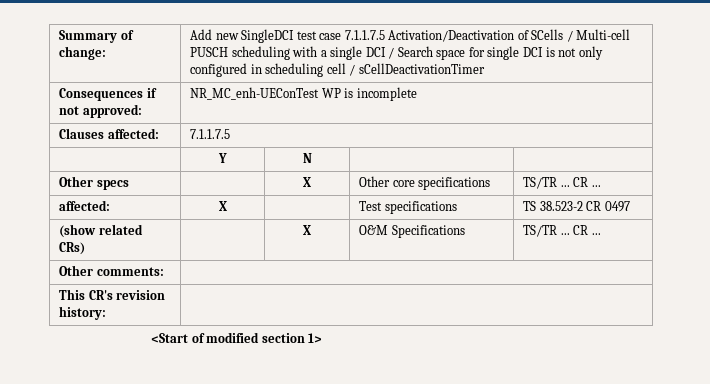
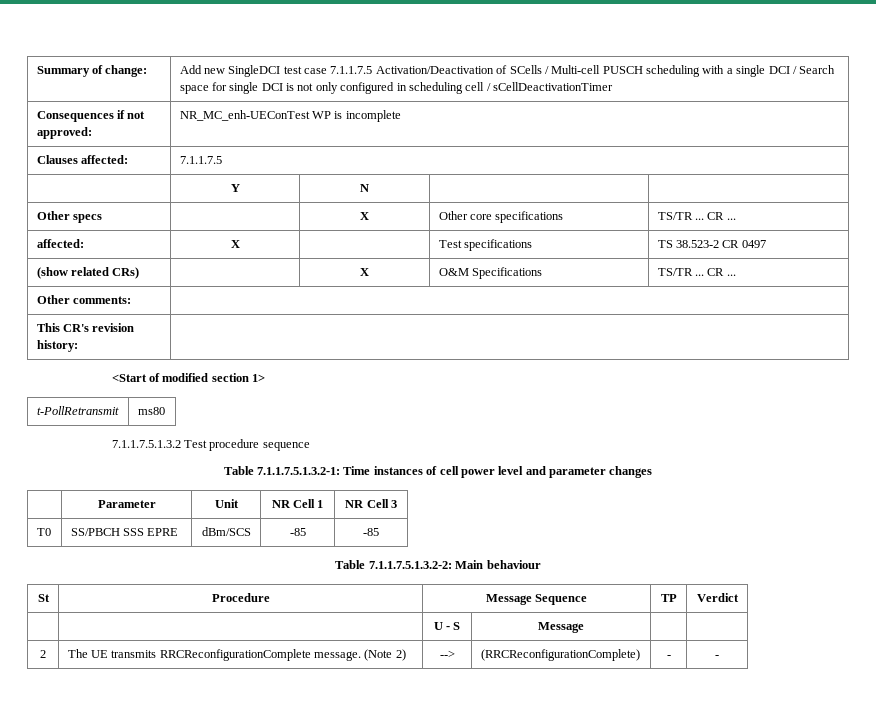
(323, 338) none -> [36,406,119,415] [137,407,165,415] [111,439,310,451] [223,466,653,478] [97,500,156,508] [214,499,239,508] [271,499,324,508] [345,499,397,508] [36,528,51,536] [70,528,179,536] [201,527,251,536] [289,528,306,536] [363,528,379,536] [335,560,541,569] [37,594,50,602] [211,593,270,602] [485,594,588,605] [660,594,677,602] [696,593,739,602] [433,622,461,630] [538,622,584,633] [40,650,46,658] [67,649,406,661] [439,650,455,658] [480,649,640,661] [666,655,671,658] [715,655,719,658] // t-PollRetransmit | ms80 // 7.1.1.7.5.1.3.2 Test procedure sequence // Table 7.1.1.7.5.1.3.2-1: Time instances of cell power level and parameter changes // | Parameter | Unit | NR Cell 1 | NR Cell 3 // T0 | SS/PBCH SSS EPRE | dBm/SCS | -85 | -85 // Table 7.1.1.7.5.1.3.2-2: Main behaviour // St | Procedure | Message Sequence | TP | Verdict // | | U - S | Message | | // 2 | The UE transmits RRCReconfigurationComplete message. (Note 2) | --> | (RRCReconfigurationComplete) | - | -

